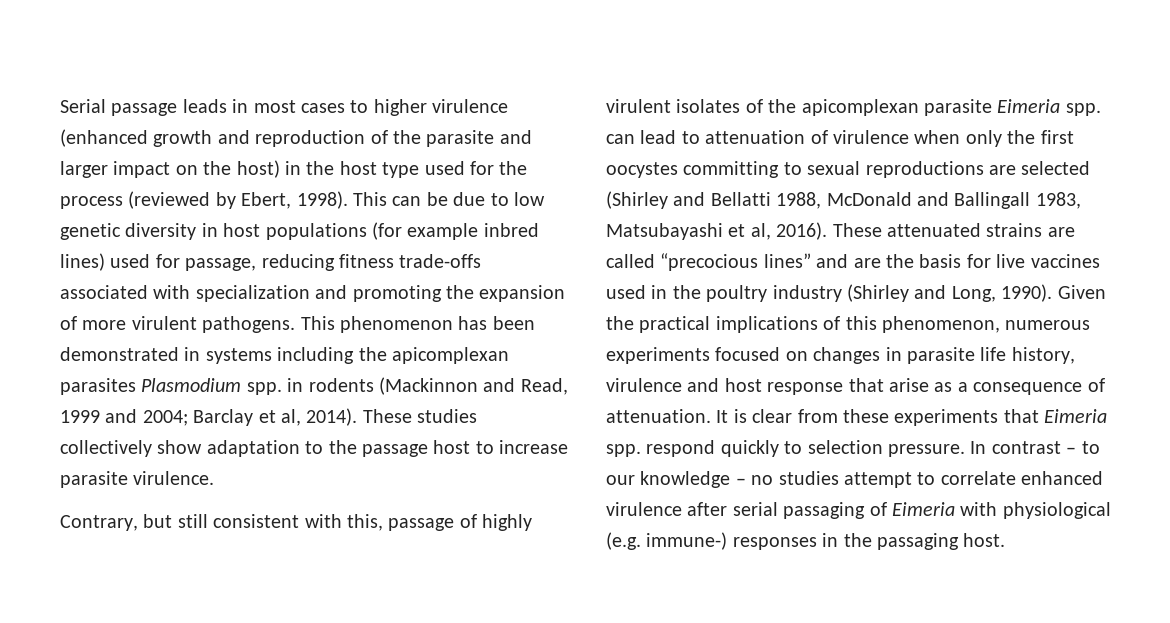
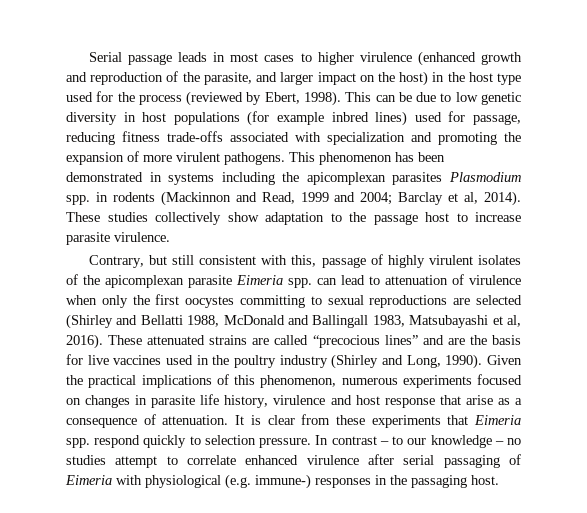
[426,130,495,147] parasite -> [203,72,252,85] parasite,

